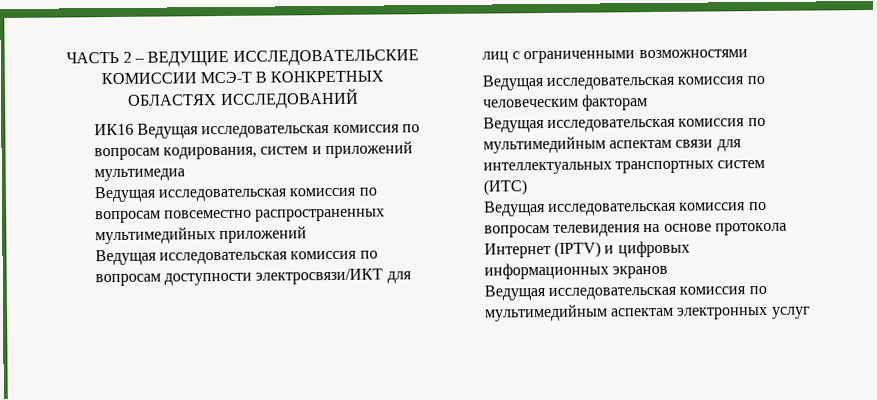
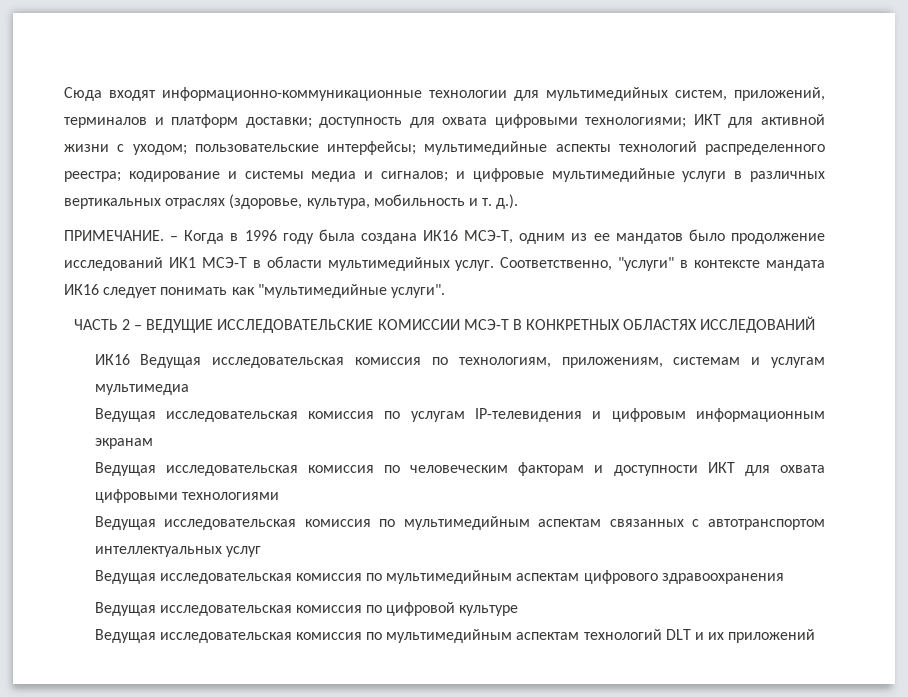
(66, 57) none -> [64,87,825,101] [64,114,825,128] [64,141,825,155] [64,168,826,182] [64,194,519,209] [64,229,825,244] [64,256,825,271] [64,284,445,298] Сюда входят информационно-коммуникационные технологии для мультимедийных систем, приложений, терминалов и платформ доставки; доступность для охвата цифровыми технологиями; ИКТ для активной жизни с уходом; пользовательские интерфейсы; мультимедийные аспекты технологий распределенного реестра; кодирование и системы медиа и сигналов; и цифровые мультимедийные услуги в различных вертикальных отраслях (здоровье, культура, мобильность и т. д.). // ПРИМЕЧАНИЕ. – Когда в 1996 году была создана ИК16 МСЭ-Т, одним из ее мандатов было продолжение исследований ИК1 МСЭ-Т в области мультимедийных услуг. Соответственно, "услуги" в контексте мандата ИК16 следует понимать как "мультимедийные услуги". //
[93,141,414,161] вопросам кодирования, систем и приложений -> [458,357,825,368] технологиям, приложениям, системам и услугам
[94,208,386,224] [94,226,308,245] [94,249,378,266] [94,268,412,287] [481,49,748,64] вопросам повсеместно распространенных мультимедийных приложений // Ведущая исследовательская комиссия по вопросам доступности электросвязи/ИКТ для лиц с ограниченными возможностями -> [410,408,825,422] [94,438,153,449] услугам IP-телевидения и цифровым информационным экранам
[482,117,766,133] [482,136,742,154] [482,159,766,175] [482,179,527,196] [483,201,767,217] [483,222,788,238] [483,240,690,259] [483,262,669,280] [483,285,767,301] [483,304,811,322] // Ведущая исследовательская комиссия по мультимедийным аспектам связи для интеллектуальных транспортных систем (ИТС) // Ведущая исследовательская комиссия по вопросам телевидения на основе протокола Интернет (IPTV) и цифровых информационных экранов // Ведущая исследовательская комиссия по мультимедийным аспектам электронных услуг -> [594,462,825,476] [94,489,279,503] [94,516,825,530] [94,546,261,557] [94,570,784,584] [94,602,519,616] [94,629,816,643] и доступности ИКТ для охвата цифровыми технологиями // Ведущая исследовательская комиссия по мультимедийным аспектам связанных с автотранспортом интеллектуальных услуг // Ведущая исследовательская комиссия по мультимедийным аспектам цифрового здравоохранения // Ведущая исследовательская комиссия по цифровой культуре // Ведущая исследовательская комиссия по мультимедийным аспектам технологий DLT и их приложений

